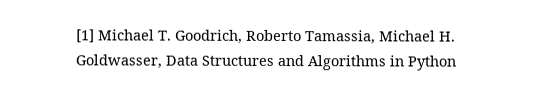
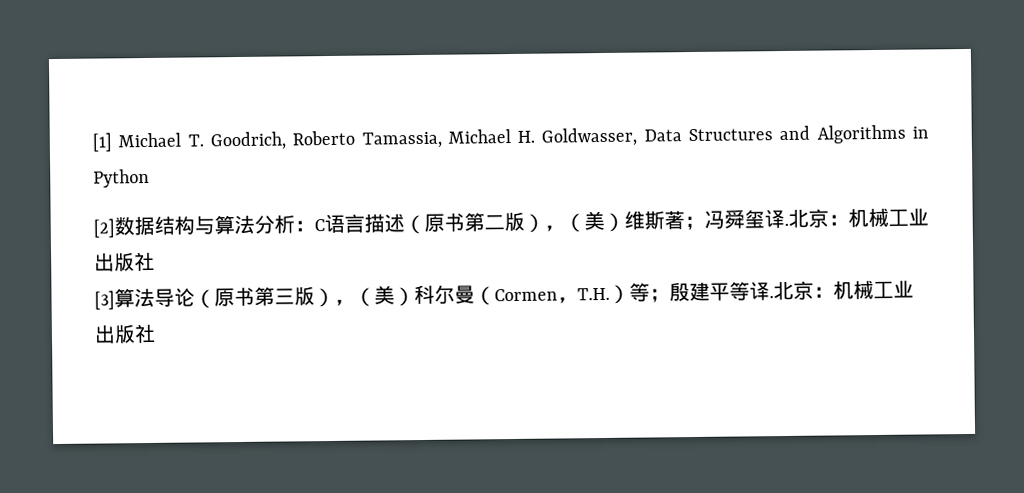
(456, 63) none -> [93,207,929,238] [94,251,155,272] [94,280,914,310] [94,323,156,344] // [2]数据结构与算法分析：C语言描述（原书第二版），（美）维斯著；冯舜玺译.北京：机械工业出版社 // [3]算法导论（原书第三版），（美）科尔曼（Cormen，T.H.）等；殷建平等译.北京：机械工业出版社

